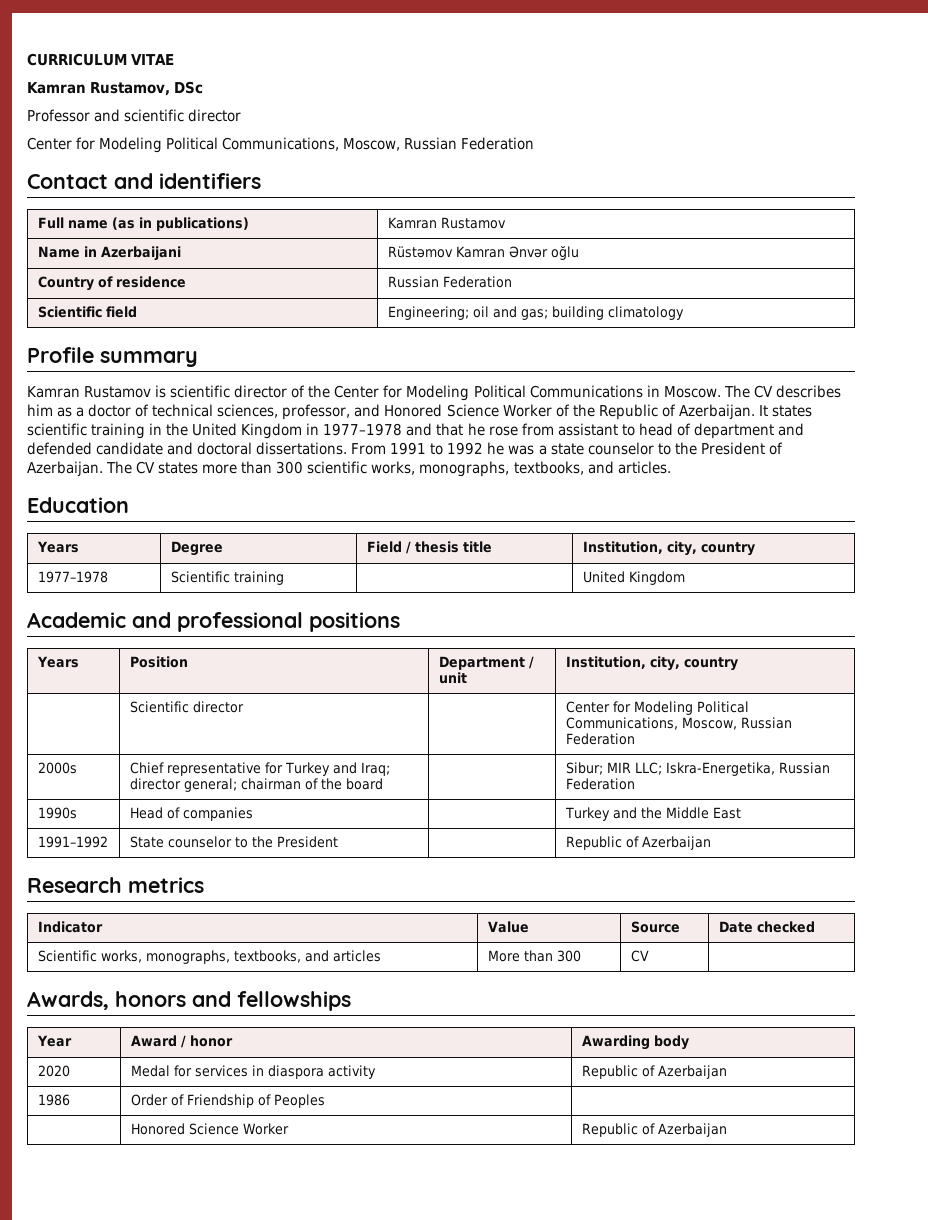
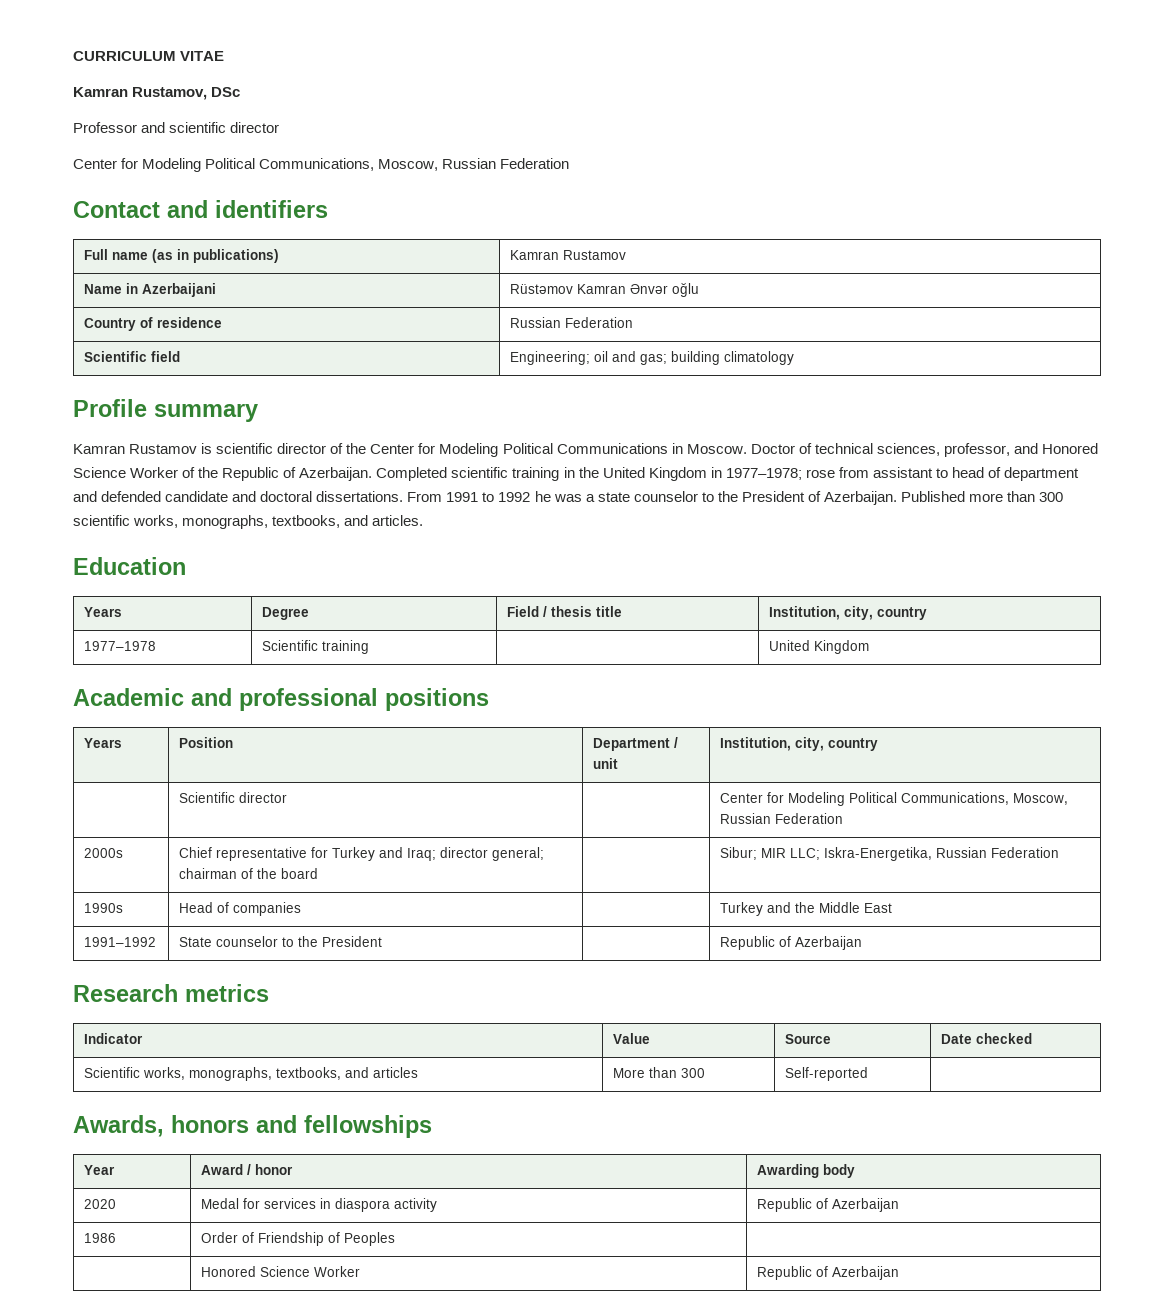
[723,385,841,398] [27,404,132,417] The CV describes him as a doctor -> [750,444,795,454] Doctor
[758,405,812,417] It states -> [376,467,448,481] Completed
[323,423,485,436] 1977–1978 and that he -> [725,468,802,480] 1977–1978;
[106,461,199,474] The CV states -> [900,491,965,502] Published
[630,950,649,962] CV -> [785,1067,869,1081] Self-reported

